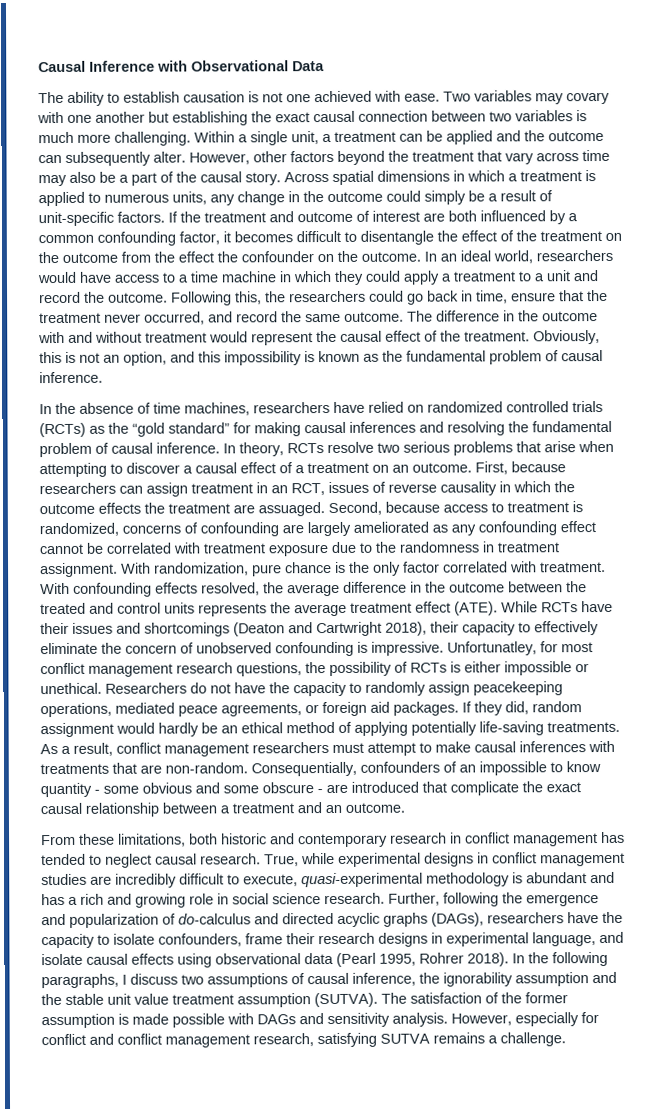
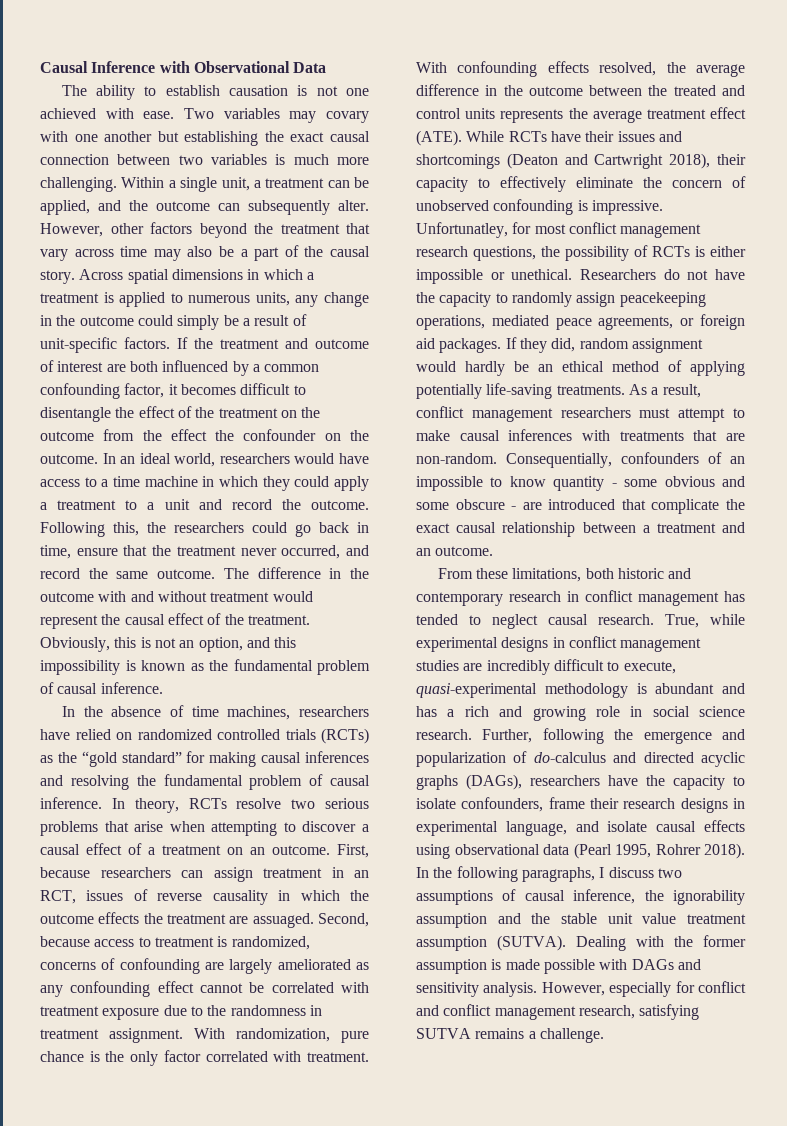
[446,130,493,145] applied -> [40,200,90,215] applied,
[381,992,499,1004] The satisfaction of -> [576,936,664,951] Dealing with

